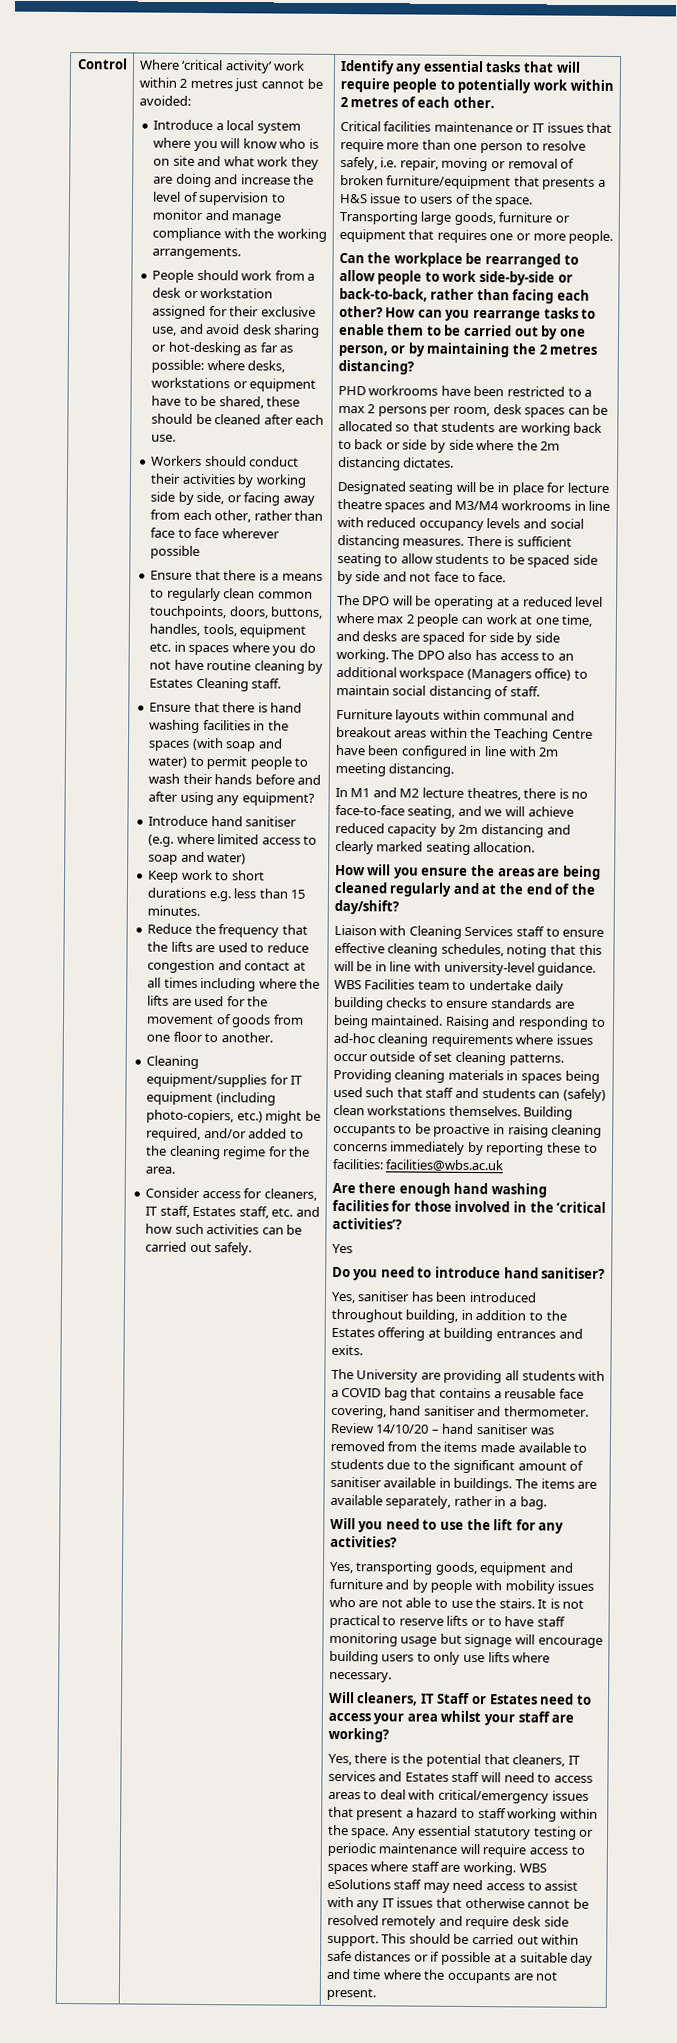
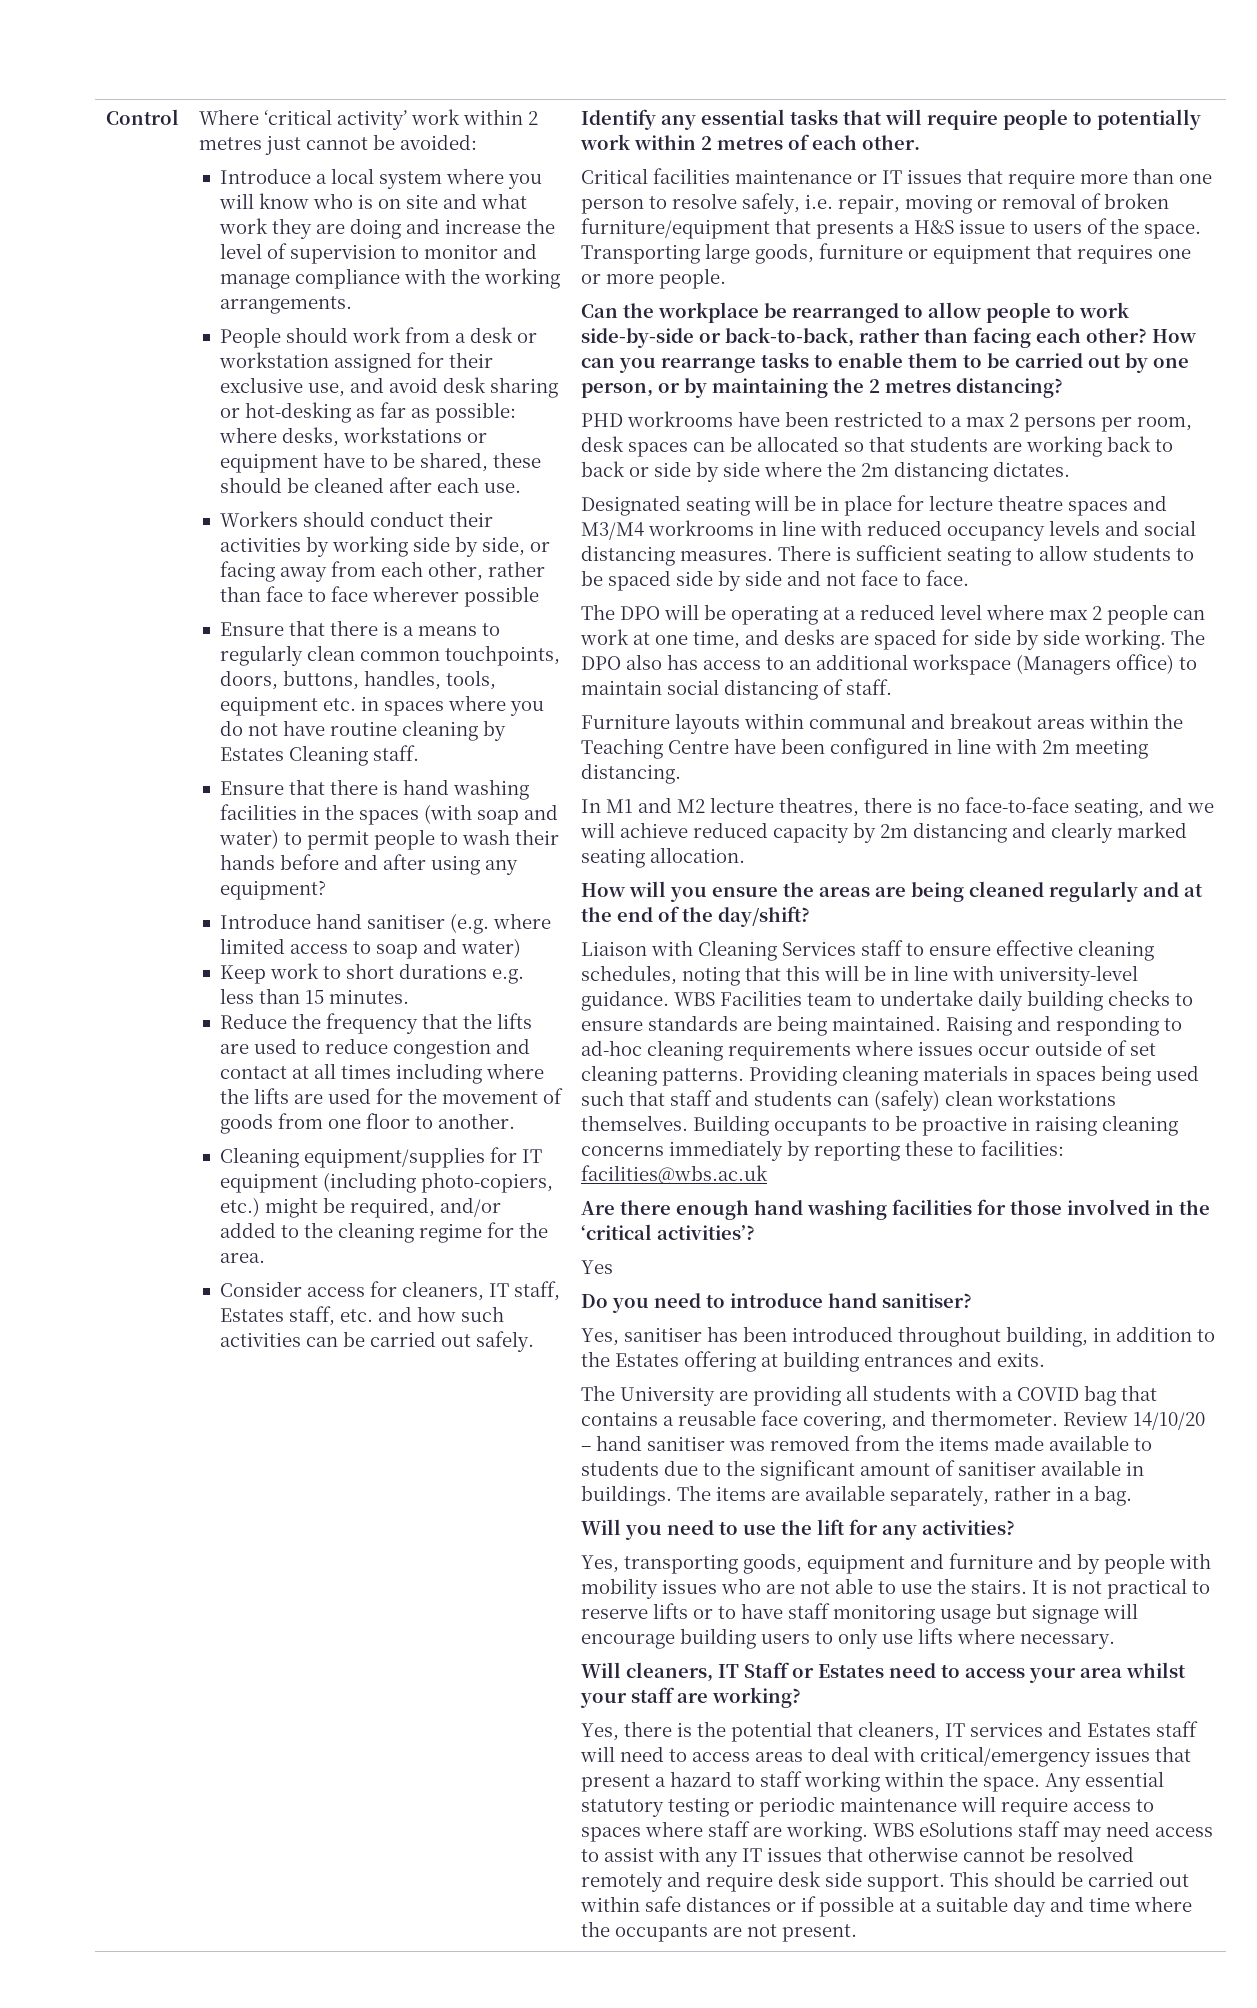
[389,1405,476,1417] hand sanitiser -> (888, 1421) none

